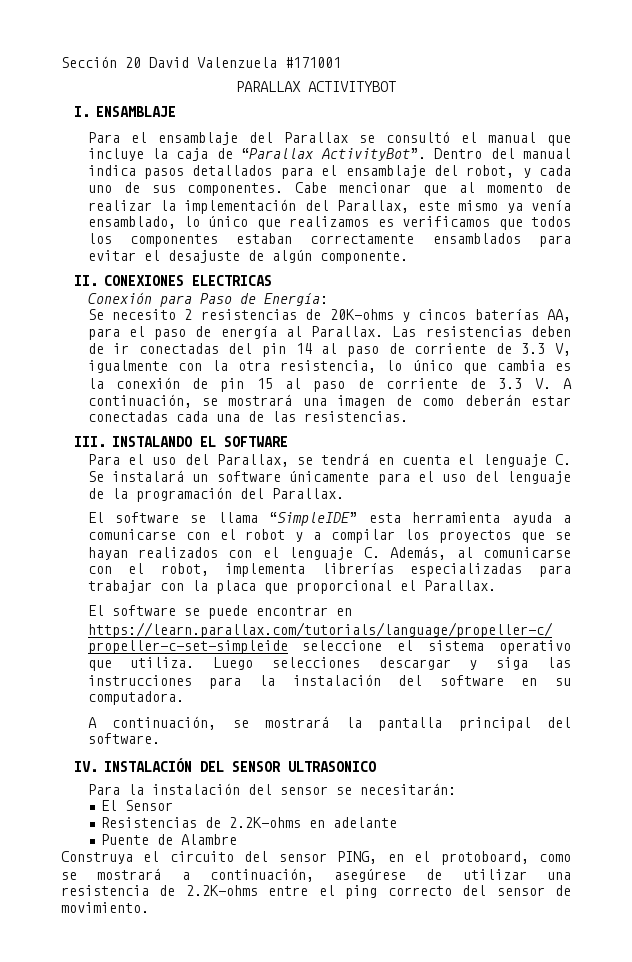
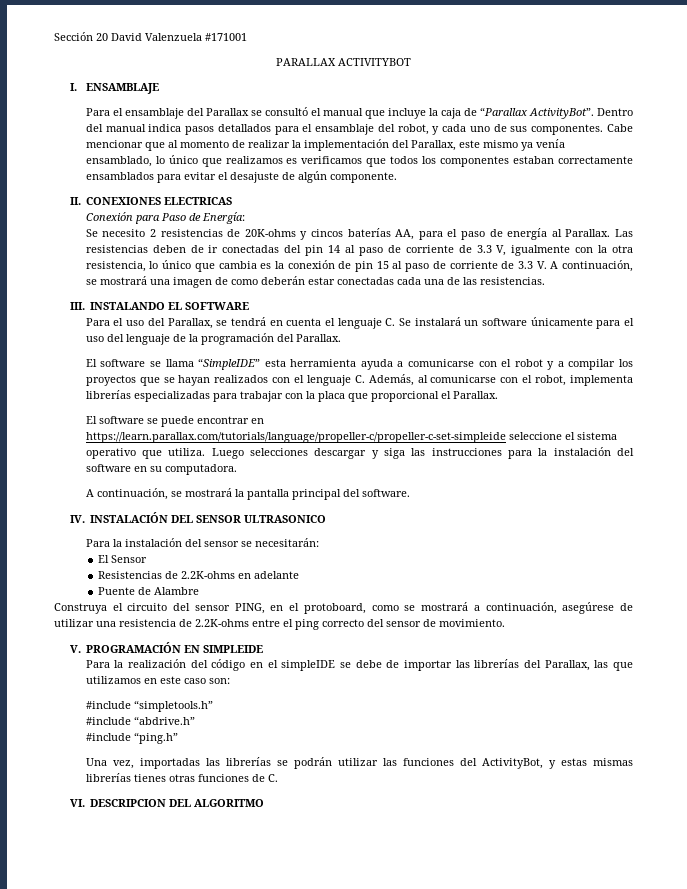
(149, 907) none -> [69,642,264,653] [85,659,633,671] [85,676,230,684] [85,700,213,712] [85,716,195,725] [85,732,178,744] [85,757,633,769] [85,773,278,782] [69,799,265,807] // V. PROGRAMACIÓN EN SIMPLEIDE // Para la realización del código en el simpleIDE se debe de importar las librerías del Parallax, las que utilizamos en este caso son: // #include “simpletools.h” // #include “abdrive.h” // #include “ping.h” // Una vez, importadas las librerías se podrán utilizar las funciones del ActivityBot, y estas mismas librerías tienes otras funciones de C. // VI. DESCRIPCION DEL ALGORITMO

